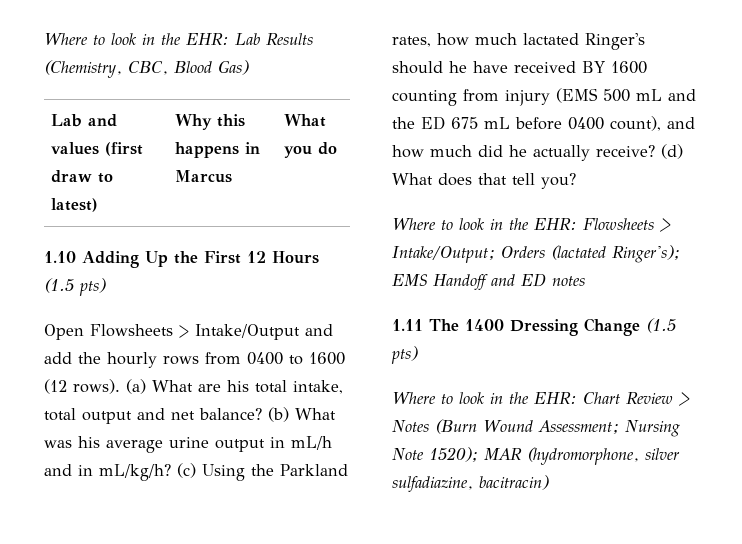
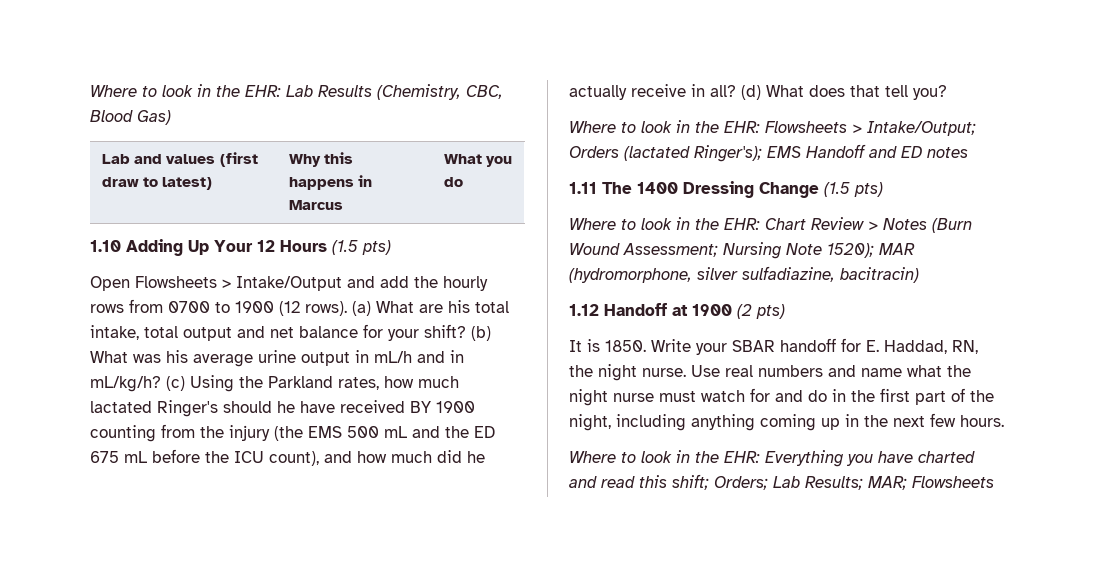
[174,251,241,264] the First -> [214,240,253,252] Your
[247,352,345,365] 0400 to 1600 -> [168,301,274,313] 0700 to 1900
[199,408,262,420] balance? -> [299,324,466,341] balance for your shift?
[611,61,647,74] 1600 -> [436,401,475,413] 1900
[505,88,598,106] injury (EMS -> [200,425,342,441] the injury (the EMS
[568,117,604,130] 0400 -> [205,451,264,463] the ICU
[596,145,655,157] receive? -> [631,84,736,97] receive in all?
(549, 482) none -> [569,303,785,319] [569,338,978,355] [569,364,971,381] [569,388,994,406] [569,413,1004,431] [569,450,975,467] [569,474,994,490] // 1.12 Handoff at 1900 (2 pts) // It is 1850. Write your SBAR handoff for E. Haddad, RN, the night nurse. Use real numbers and name what the night nurse must watch for and do in the first part of the night, including anything coming up in the next few hours. // Where to look in the EHR: Everything you have charted and read this shift; Orders; Lab Results; MAR; Flowsheets

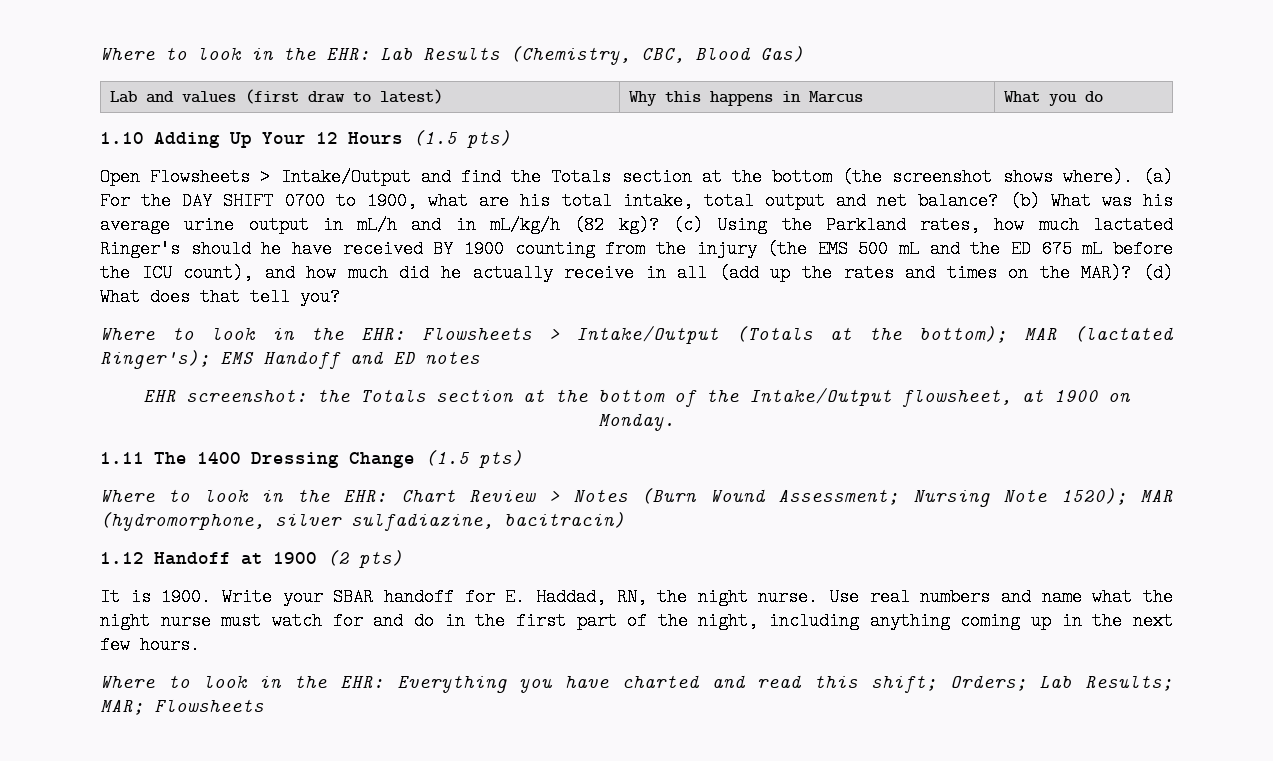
[380,276,488,291] [90,299,414,316] add the hourly rows from 0700 to 1900 (12 rows). (a) What -> [460,168,1173,186] [100,192,469,210] find the Totals section at the bottom (the screenshot shows where). (a) For the DAY SHIFT 0700 to 1900, what
[299,324,466,341] balance for your shift? -> [918,192,999,210] balance?
[90,376,161,392] mL/kg/h? -> [490,216,659,234] mL/kg/h (82 kg)?
[710,85,736,97] all? -> [677,264,1132,282] all (add up the rates and times on the MAR)?
[867,121,976,136] [569,146,619,158] Intake/Output; Orders -> [576,326,1058,344] Intake/Output (Totals at the bottom); MAR
(968, 152) none -> [143,388,1131,407] [598,413,675,431] // EHR screenshot: the Totals section at the bottom of the Intake/Output flowsheet, at 1900 on Monday.
[605,340,646,352] 1850. -> [161,588,212,606] 1900.

